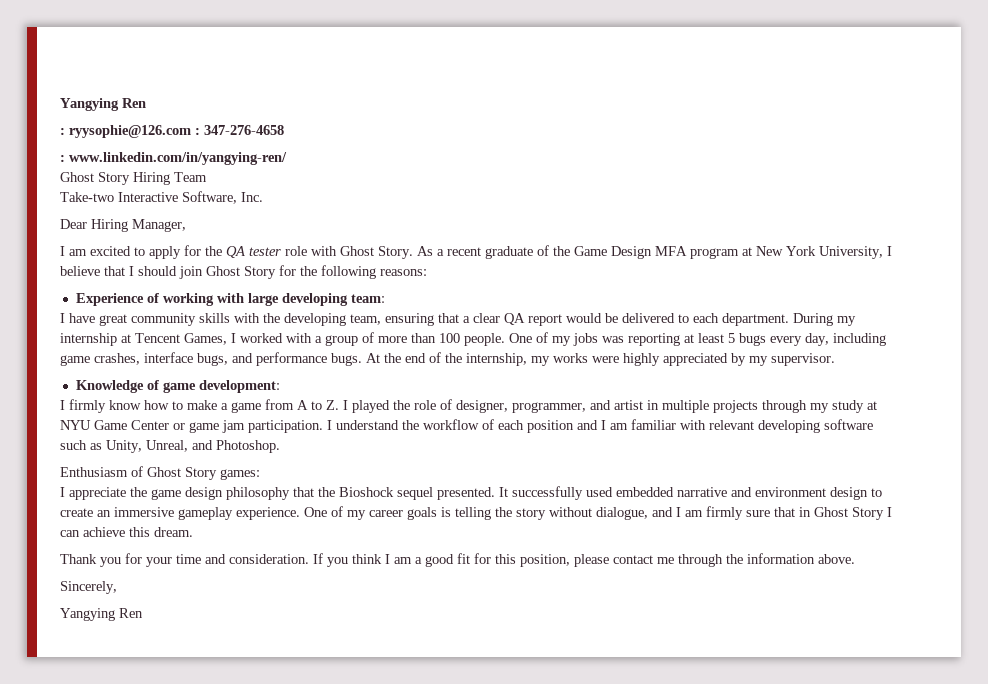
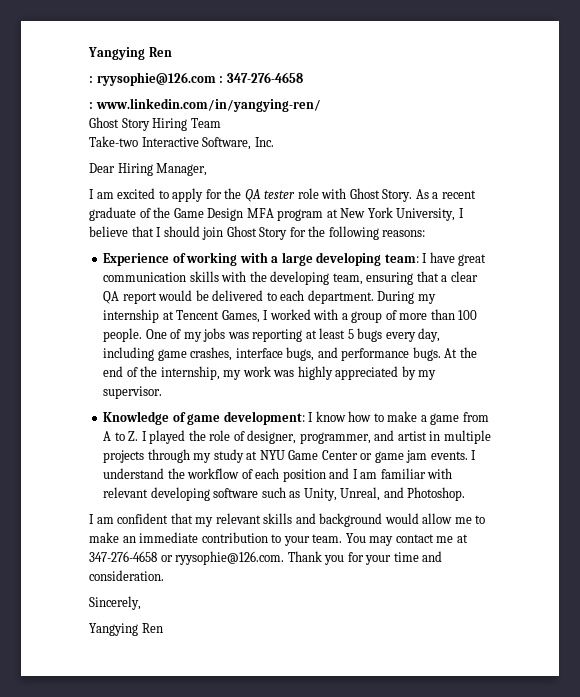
(244, 298) none -> [271,256,279,263] a
(385, 298) // -> (419, 258) none
[131,313,196,326] community -> [103,272,187,282] communication
[553,353,619,363] works were -> [242,366,295,377] work was
[60,399,106,413] // I firmly -> [308,412,314,422] I
[248,420,323,433] participation. -> [430,451,468,460] events.
[60,466,260,480] [60,486,882,500] [60,506,892,520] [60,527,193,537] Enthusiasm of Ghost Story games: // I appreciate the game design philosophy that the Bioshock sequel presented. It successfully used embedded narrative and environment design to create an immersive gameplay experience. One of my career goals is telling the story without dialogue, and I am firmly sure that in Ghost Story I can achieve this dream. // -> [89,513,486,527] [89,532,468,546] [89,551,285,565] I am confident that my relevant skills and background would allow me to make an immediate contribution to your team. You may contact me at 347-276-4658 or ryysophie@126.com.
[313,553,855,567] If you think I am a good fit for this position, please contact me through the information above. -> (164, 575) none

